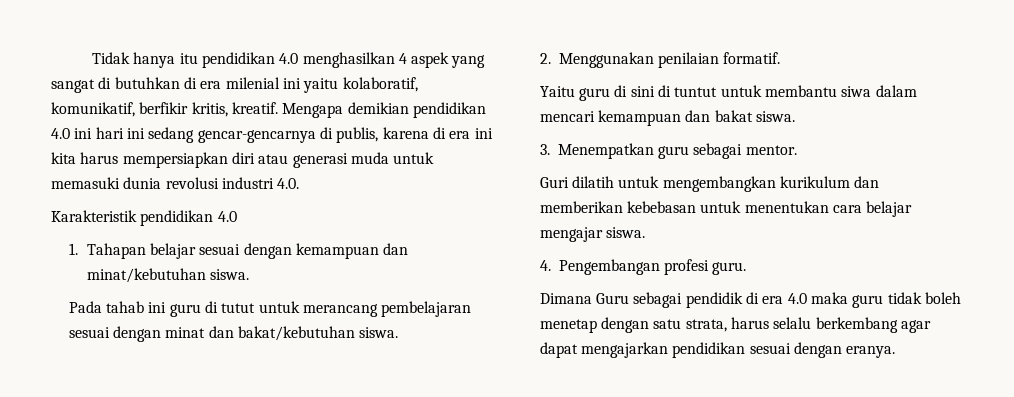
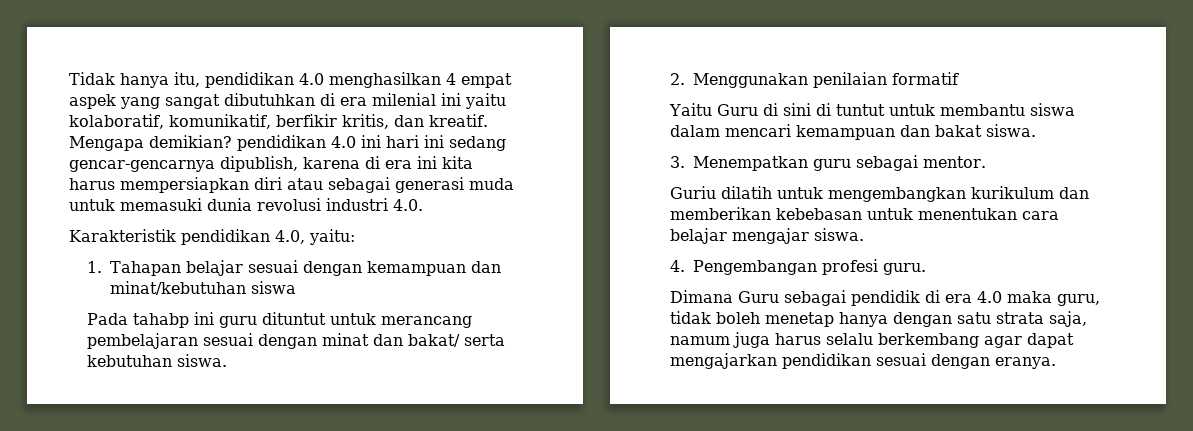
[179,53,198,64] itu -> [174,72,200,87] itu,
(407, 58) none -> [461,73,512,88] empat
[98,77,180,89] di butuhkan -> [224,93,315,106] dibutuhkan
(228, 109) none -> [394,115,424,127] dan
[347,102,409,114] demikian -> [149,135,232,148] demikian?
[319,127,379,143] di publis, -> [220,156,298,172] dipublish,
(289, 159) none -> [328,177,390,193] sebagai
[217,211,237,222] 4.0 -> [275,229,355,245] 4.0, yaitu:
[210,269,250,280] siswa. -> [250,281,296,294] siswa
[106,301,145,313] tahab -> [132,313,189,328] tahabp
[205,301,256,313] di tutut -> [261,312,326,325] dituntut
[238,326,356,341] bakat/kebutuhan -> [407,334,505,347] [86,355,172,367] bakat/ serta kebutuhan
[723,52,781,64] formatif. -> [891,72,959,85] formatif
[579,88,611,101] guru -> [716,104,758,116] Guru
[841,86,872,97] siwa -> [1029,103,1075,116] siswa
[539,177,569,188] Guri -> [669,186,716,199] Guriu
[852,295,884,308] guru -> [1056,294,1100,306] guru,
(597, 326) none -> [838,312,888,327] hanya
[685,319,727,332] strata, -> [995,311,1087,327] [669,332,770,348] strata saja, namum juga

